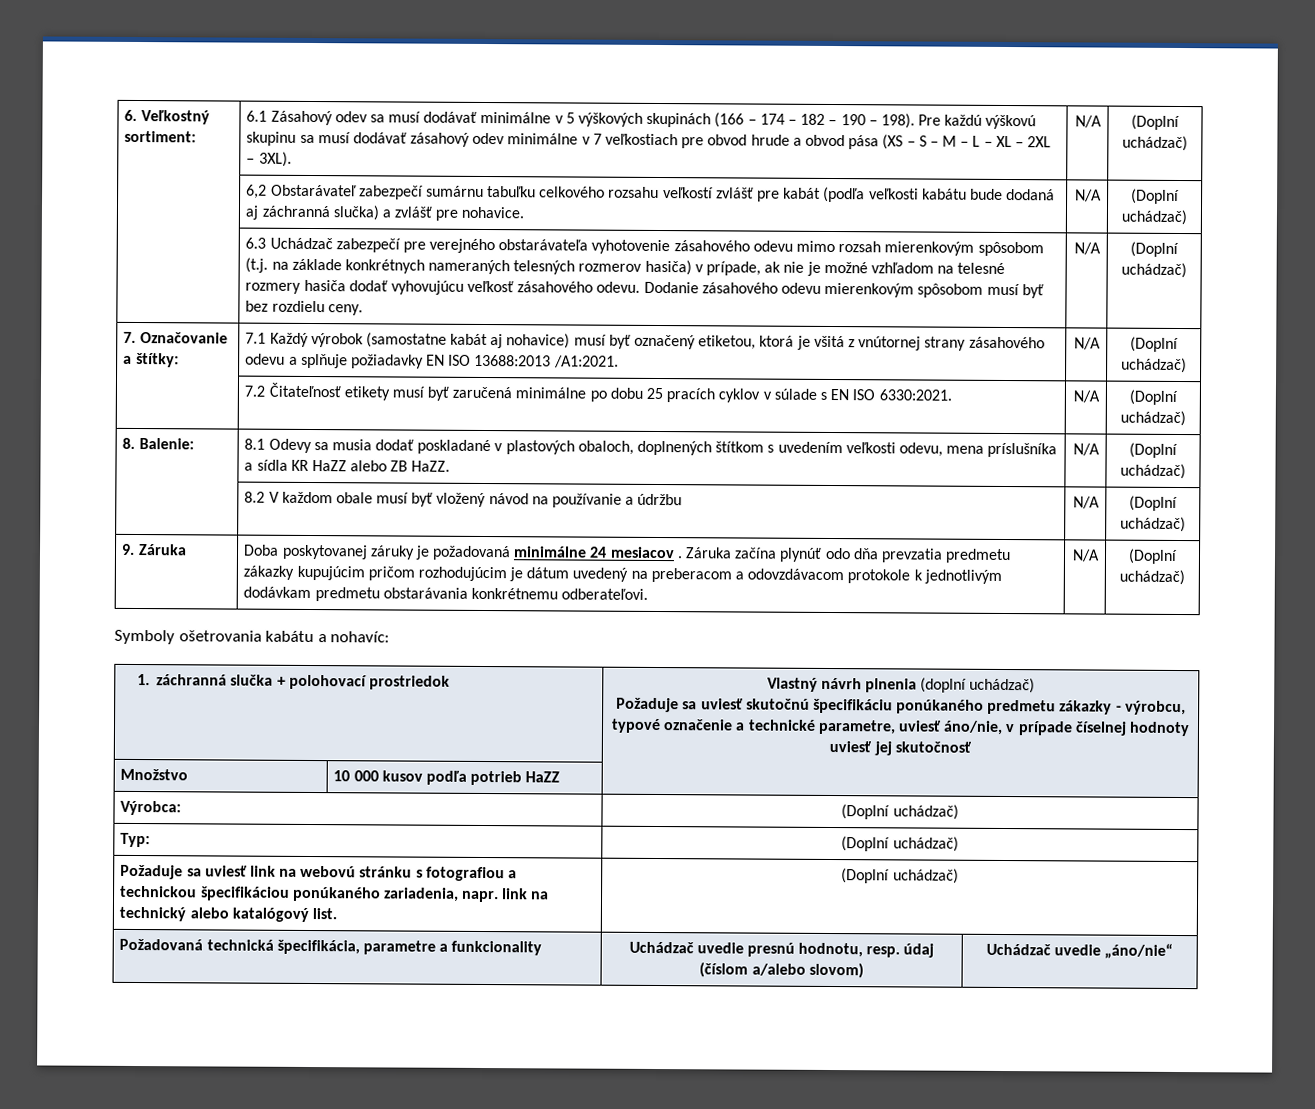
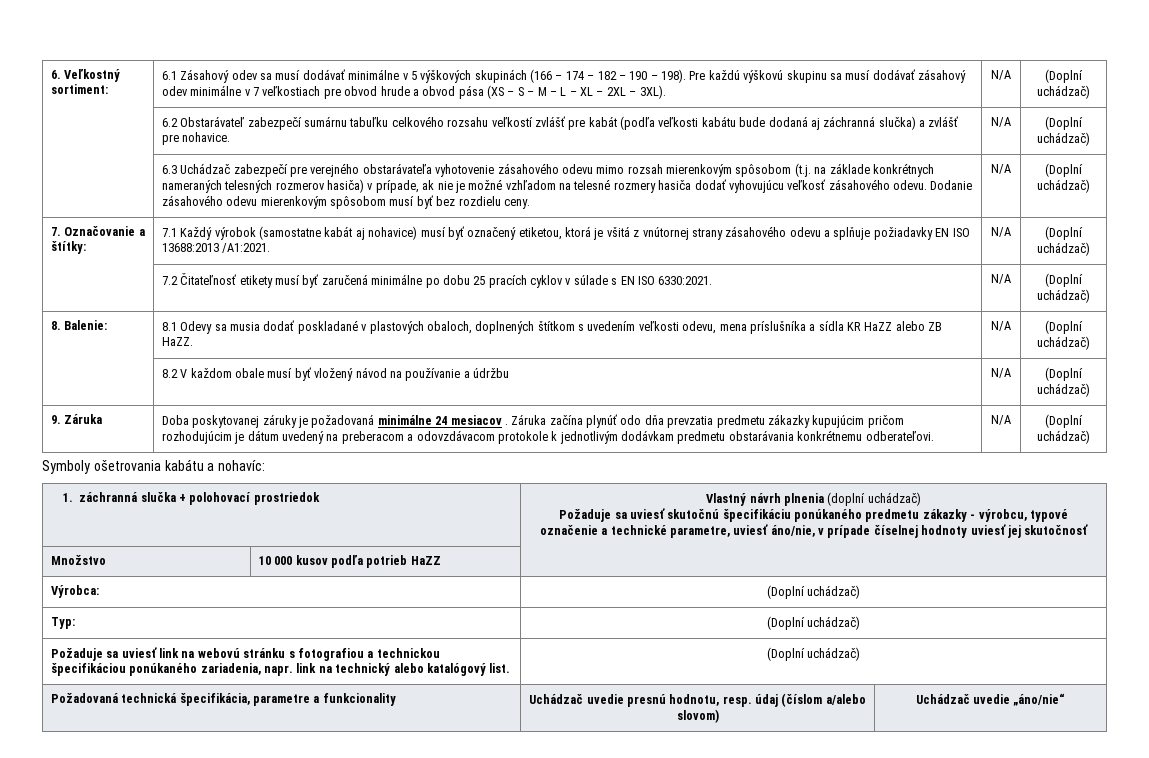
[246,184,268,199] 6,2 -> [161,118,178,127] 6.2

